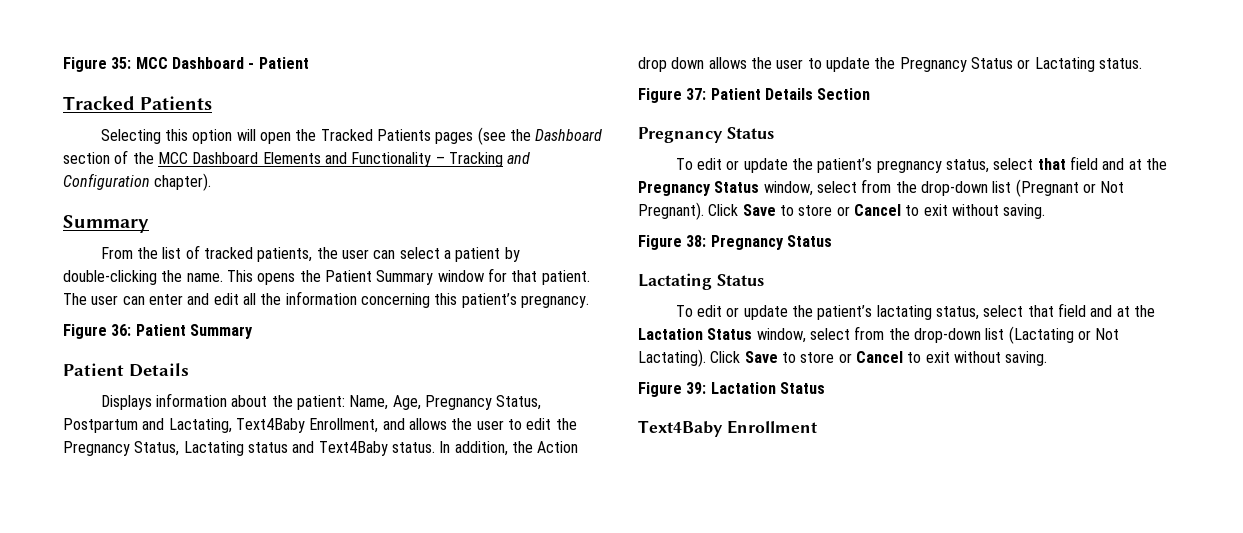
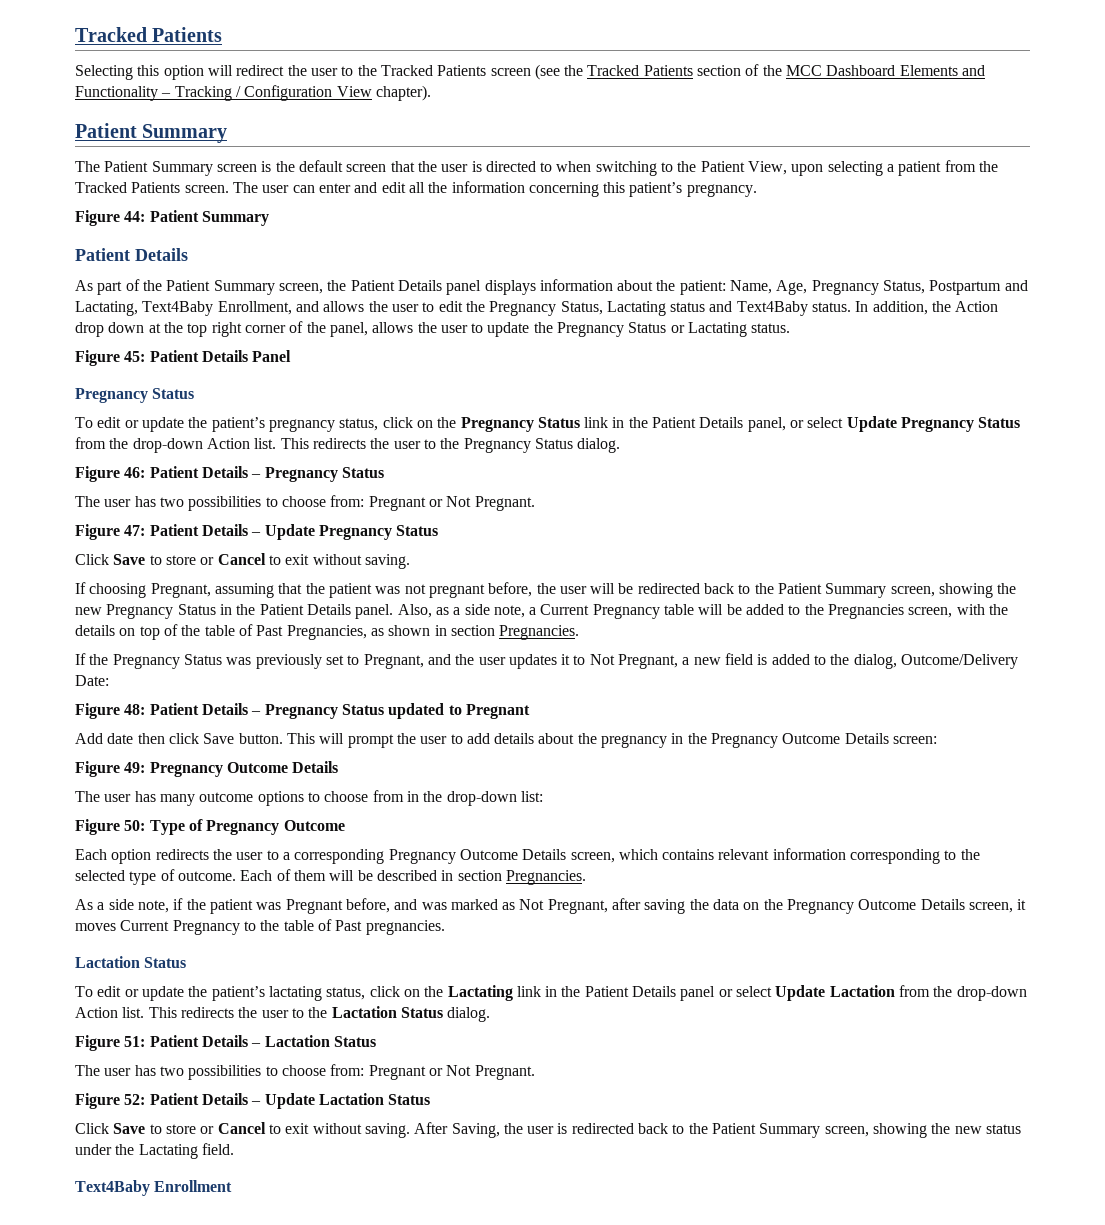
[63,57,309,72] Figure 35: MCC Dashboard - Patient // -> (75, 34) none
[260,129,474,144] open the Tracked Patients pages -> [236,65,531,76] redirect the user to the Tracked Patients screen
[535,129,603,141] Dashboard -> [587,65,693,76] Tracked Patients
[507,152,531,164] [63,173,150,190] and Configuration -> [235,85,372,101] / Configuration View
[63,215,149,233] [100,245,520,262] [63,268,590,285] Summary // From the list of tracked patients, the user can select a patient by double-clicking the name. This opens the Patient Summary window for that patient. -> [75,123,228,143] [75,160,999,176] [75,182,229,193] Patient Summary // The Patient Summary screen is the default screen that the user is directed to when switching to the Patient View, upon selecting a patient from the Tracked Patients screen.
[111,324,132,336] 36: -> [124,211,146,222] 44:
[100,395,152,410] Displays -> [75,279,536,295] As part of the Patient Summary screen, the Patient Details panel displays
(705, 63) none -> [148,321,368,337] at the top right corner of the panel,
[686,88,871,100] 37: Patient Details Section -> [124,350,292,362] 45: Patient Details Panel
[993,156,1167,170] [638,179,1125,197] [638,202,704,220] select that field and at the Pregnancy Status window, select from the drop-down list (Pregnant or Not Pregnant). -> [382,416,1021,432] [75,437,621,453] [75,466,384,482] [75,495,535,511] [75,524,439,540] click on the Pregnancy Status link in the Patient Details panel, or select Update Pregnancy Status from the drop-down Action list. This redirects the user to the Pregnancy Status dialog. // Figure 46: Patient Details – Pregnancy Status // The user has two possibilities to choose from: Pregnant or Not Pregnant. // Figure 47: Patient Details – Update Pregnancy Status //
[638,235,832,250] [638,273,712,290] Figure 38: Pregnancy Status // Lactating -> [75,582,1017,598] [75,604,1009,619] [75,624,580,640] [75,653,1019,669] [75,675,109,686] [75,703,530,719] [75,733,938,748] [75,761,339,777] [75,790,543,806] [75,819,345,835] [75,848,980,864] [75,869,586,885] [75,898,1027,914] [75,919,445,935] [75,956,140,968] If choosing Pregnant, assuming that the patient was not pregnant before, the user will be redirected back to the Patient Summary screen, showing the new Pregnancy Status in the Patient Details panel. Also, as a side note, a Current Pregnancy table will be added to the Pregnancies screen, with the details on top of the table of Past Pregnancies, as shown in section Pregnancies. // If the Pregnancy Status was previously set to Pregnant, and the user updates it to Not Pregnant, a new field is added to the dialog, Outcome/Delivery Date: // Figure 48: Patient Details – Pregnancy Status updated to Pregnant // Add date then click Save button. This will prompt the user to add details about the pregnancy in the Pregnancy Outcome Details screen: // Figure 49: Pregnancy Outcome Details // The user has many outcome options to choose from in the drop-down list: // Figure 50: Type of Pregnancy Outcome // Each option redirects the user to a corresponding Pregnancy Outcome Details screen, which contains relevant information corresponding to the selected type of outcome. Each of them will be described in section Pregnancies. // As a side note, if the patient was Pregnant before, and was marked as Not Pregnant, after saving the data on the Pregnancy Outcome Details screen, it moves Current Pregnancy to the table of Past pregnancies. // Lactation
[983,303,1155,317] [638,326,1120,344] [638,349,706,367] select that field and at the Lactation Status window, select from the drop-down list (Lactating or Not Lactating). -> [369,985,1027,1001] [75,1006,491,1022] [75,1035,376,1051] [75,1064,535,1080] [75,1093,431,1109] click on the Lactating link in the Patient Details panel or select Update Lactation from the drop-down Action list. This redirects the user to the Lactation Status dialog. // Figure 51: Patient Details – Lactation Status // The user has two possibilities to choose from: Pregnant or Not Pregnant. // Figure 52: Patient Details – Update Lactation Status //
[638,382,825,397] // Figure 39: Lactation Status -> [414,1122,1022,1138] [75,1143,234,1159] After Saving, the user is redirected back to the Patient Summary screen, showing the new status under the Lactating field.

